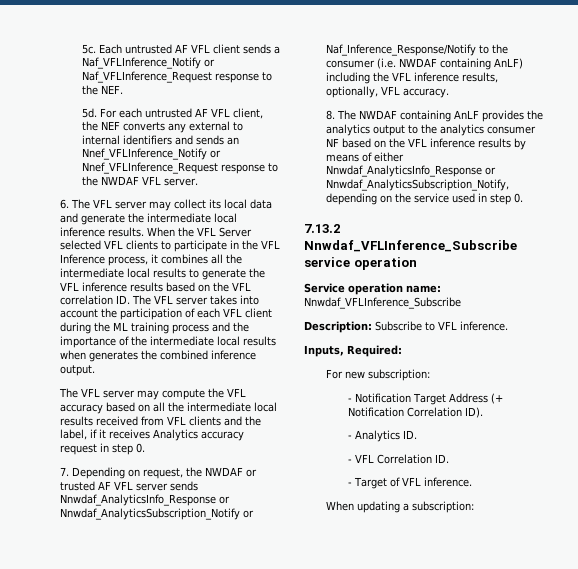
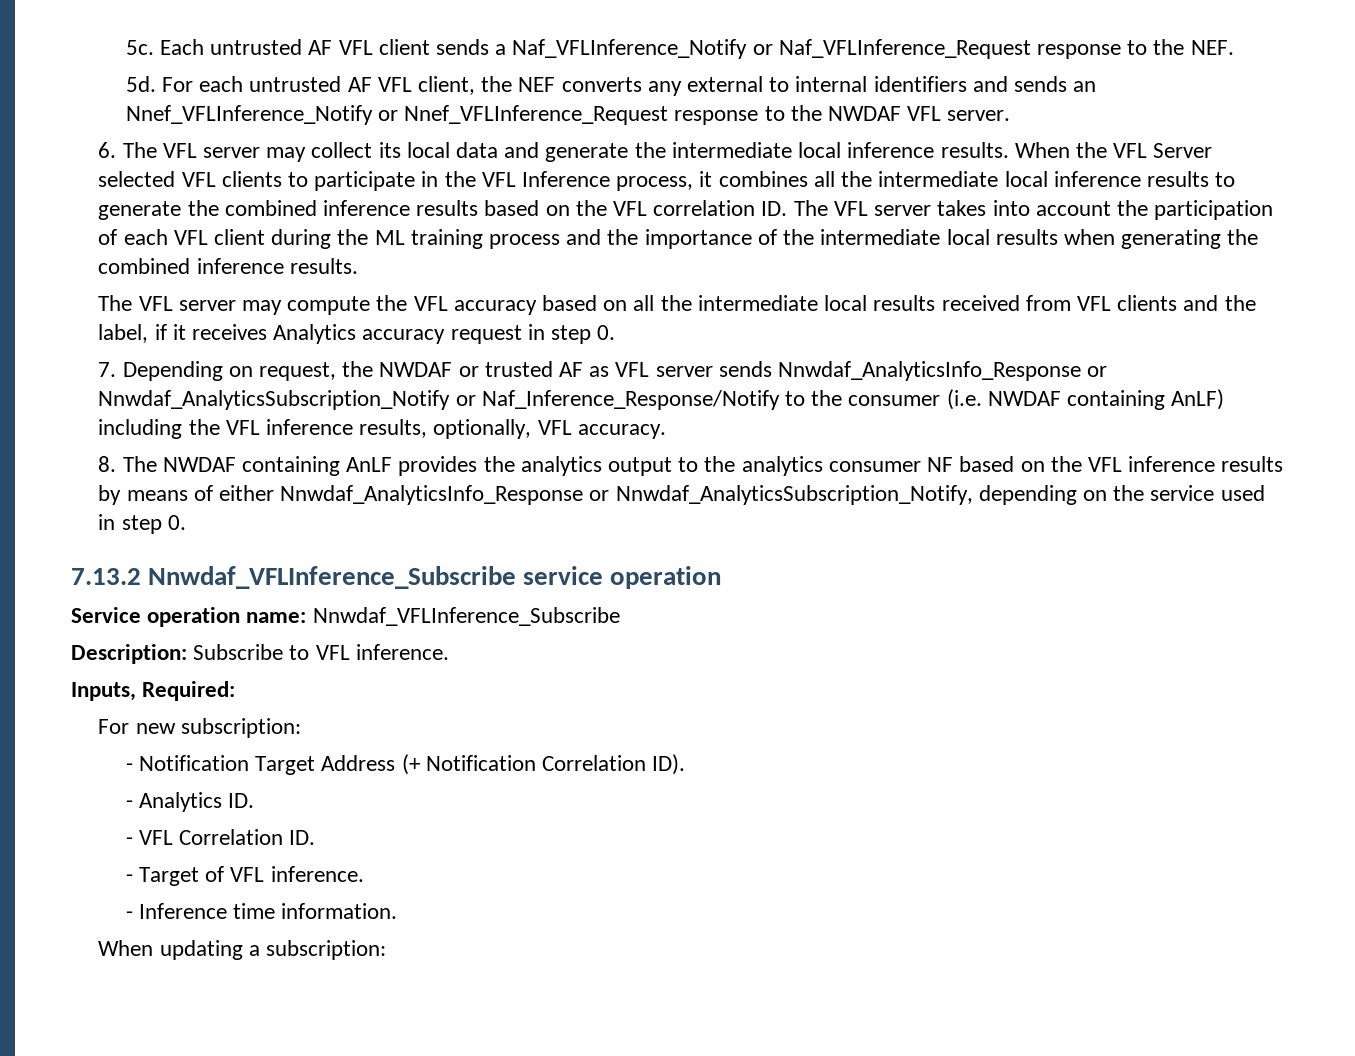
(150, 273) none -> [1053,171,1141,187] inference
[59,282,79,291] VFL -> [224,200,317,216] combined
[88,350,256,362] [59,365,95,376] generates the combined inference output. -> [1121,229,1259,249] [98,258,358,274] generating the combined inference results.
(111, 485) none -> [589,366,610,377] as
(472, 482) none -> [125,903,398,919] // - Inference time information.

